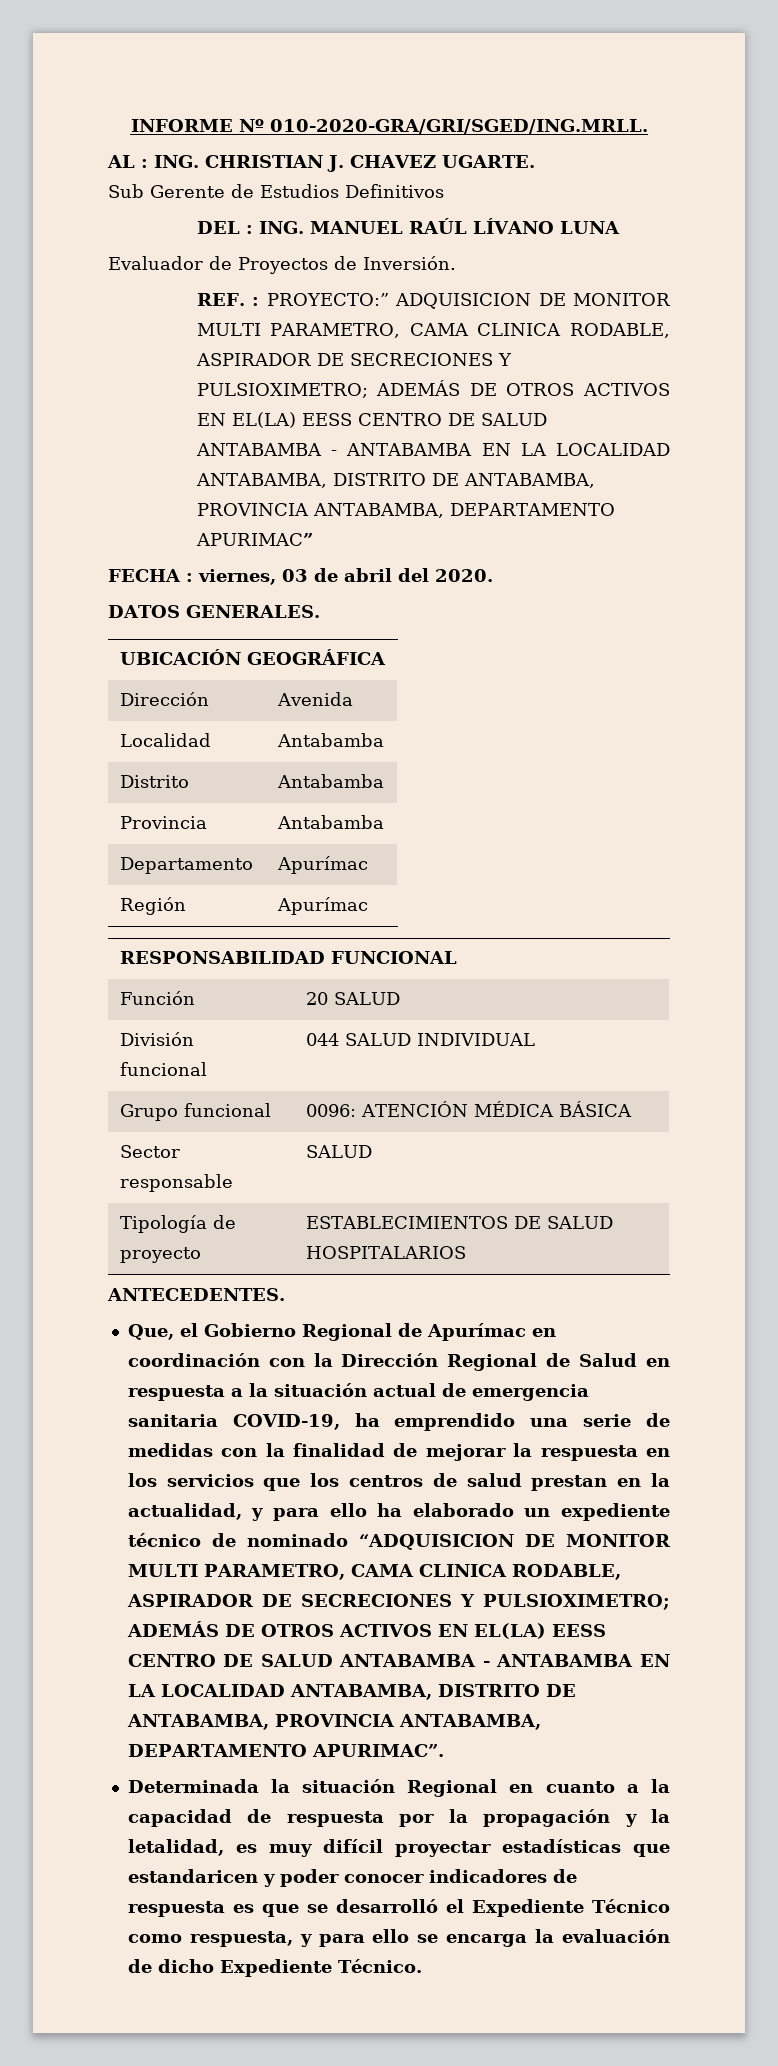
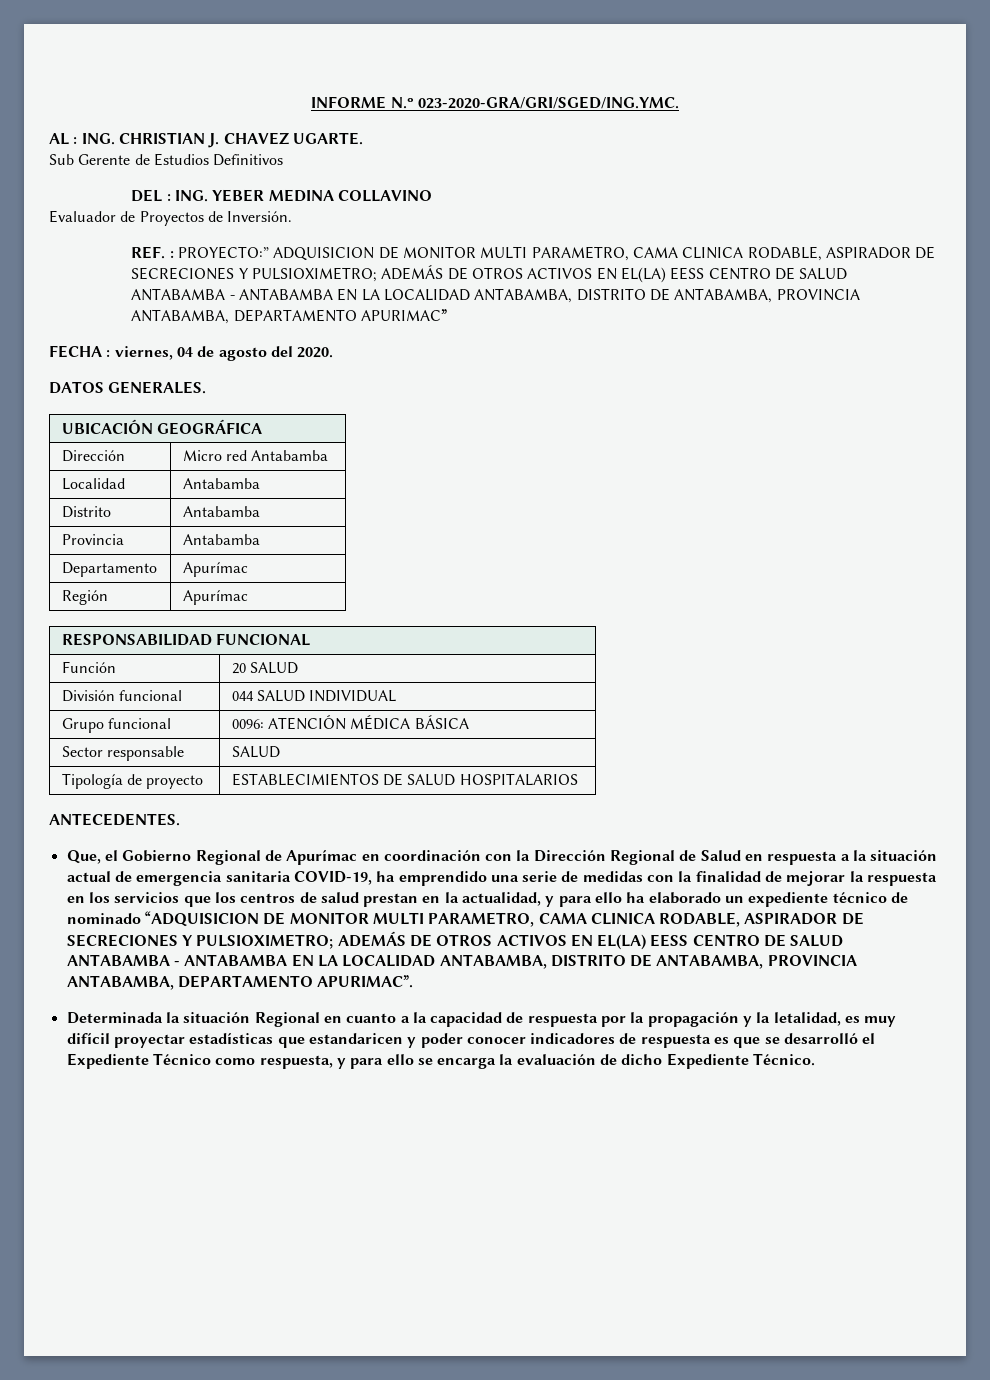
[238,119,648,134] Nº 010-2020-GRA/GRI/SGED/ING.MRLL. -> [390,96,679,109] N.º 023-2020-GRA/GRI/SGED/ING.YMC.
[309,218,620,234] MANUEL RAÚL LÍVANO LUNA -> [212,189,432,202] YEBER MEDINA COLLAVINO
[282,568,392,582] 03 de abril -> [176,346,267,361] 04 de agosto
[276,692,353,706] Avenida -> [182,450,329,461] Micro red Antabamba

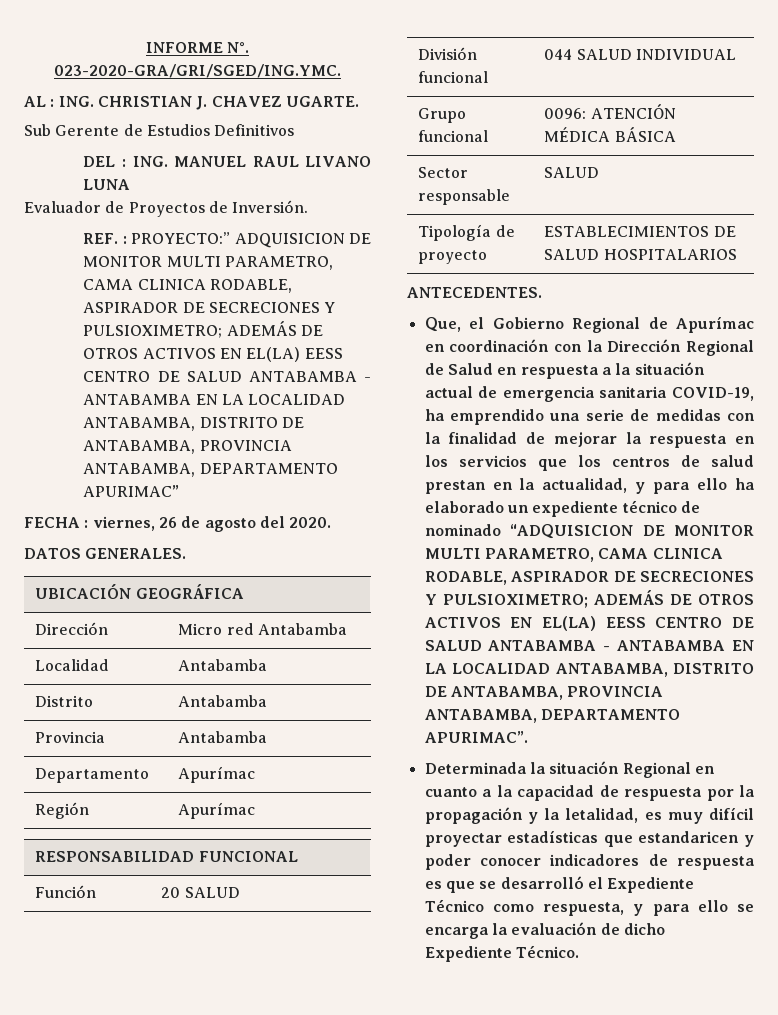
[390,97,414,109] N.º -> [227,42,250,53] N°.
[212,189,432,202] YEBER MEDINA COLLAVINO -> [174,156,372,167] [83,179,131,190] MANUEL RAUL LIVANO LUNA
[176,347,193,357] 04 -> [158,517,177,528] 26

